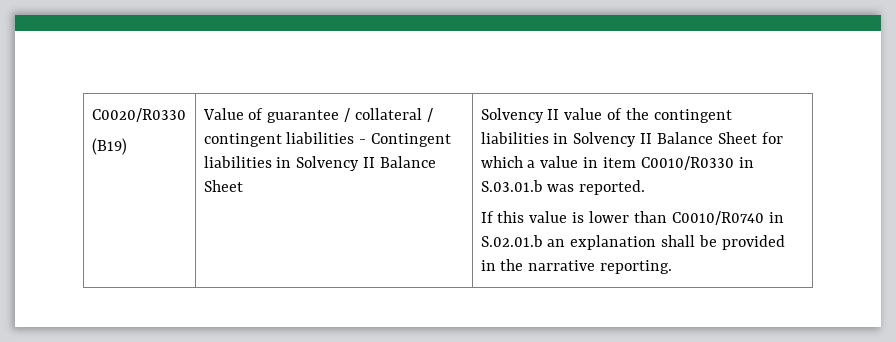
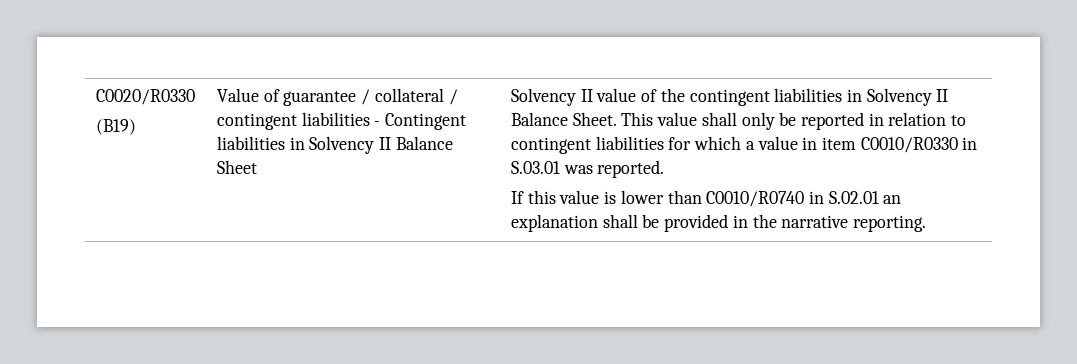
[717,132,757,144] Sheet -> [572,112,967,130] [510,136,664,154] Sheet. This value shall only be reported in relation to contingent liabilities
[480,180,543,192] S.03.01.b -> [510,161,560,174] S.03.01
[480,235,543,247] S.02.01.b -> [828,191,879,204] S.02.01

